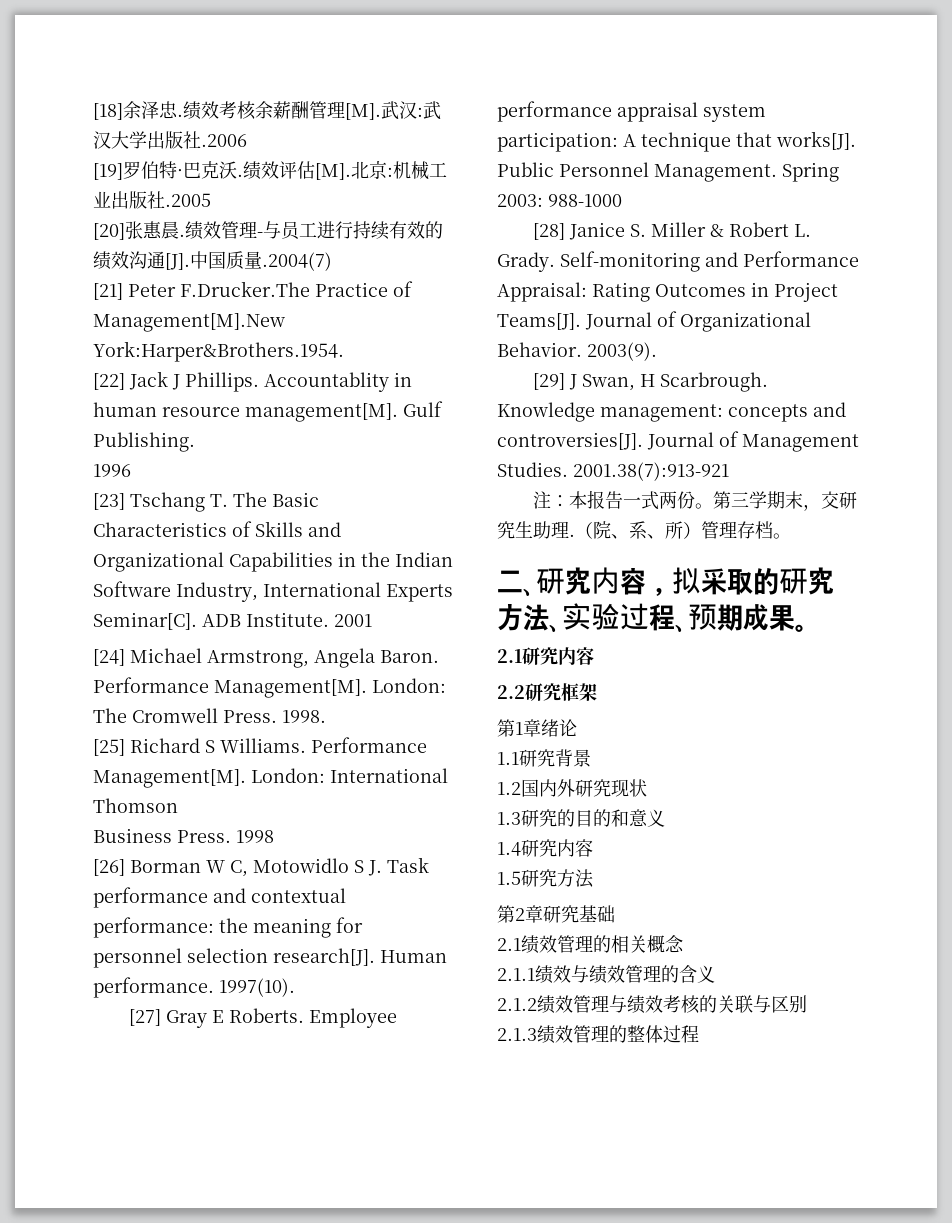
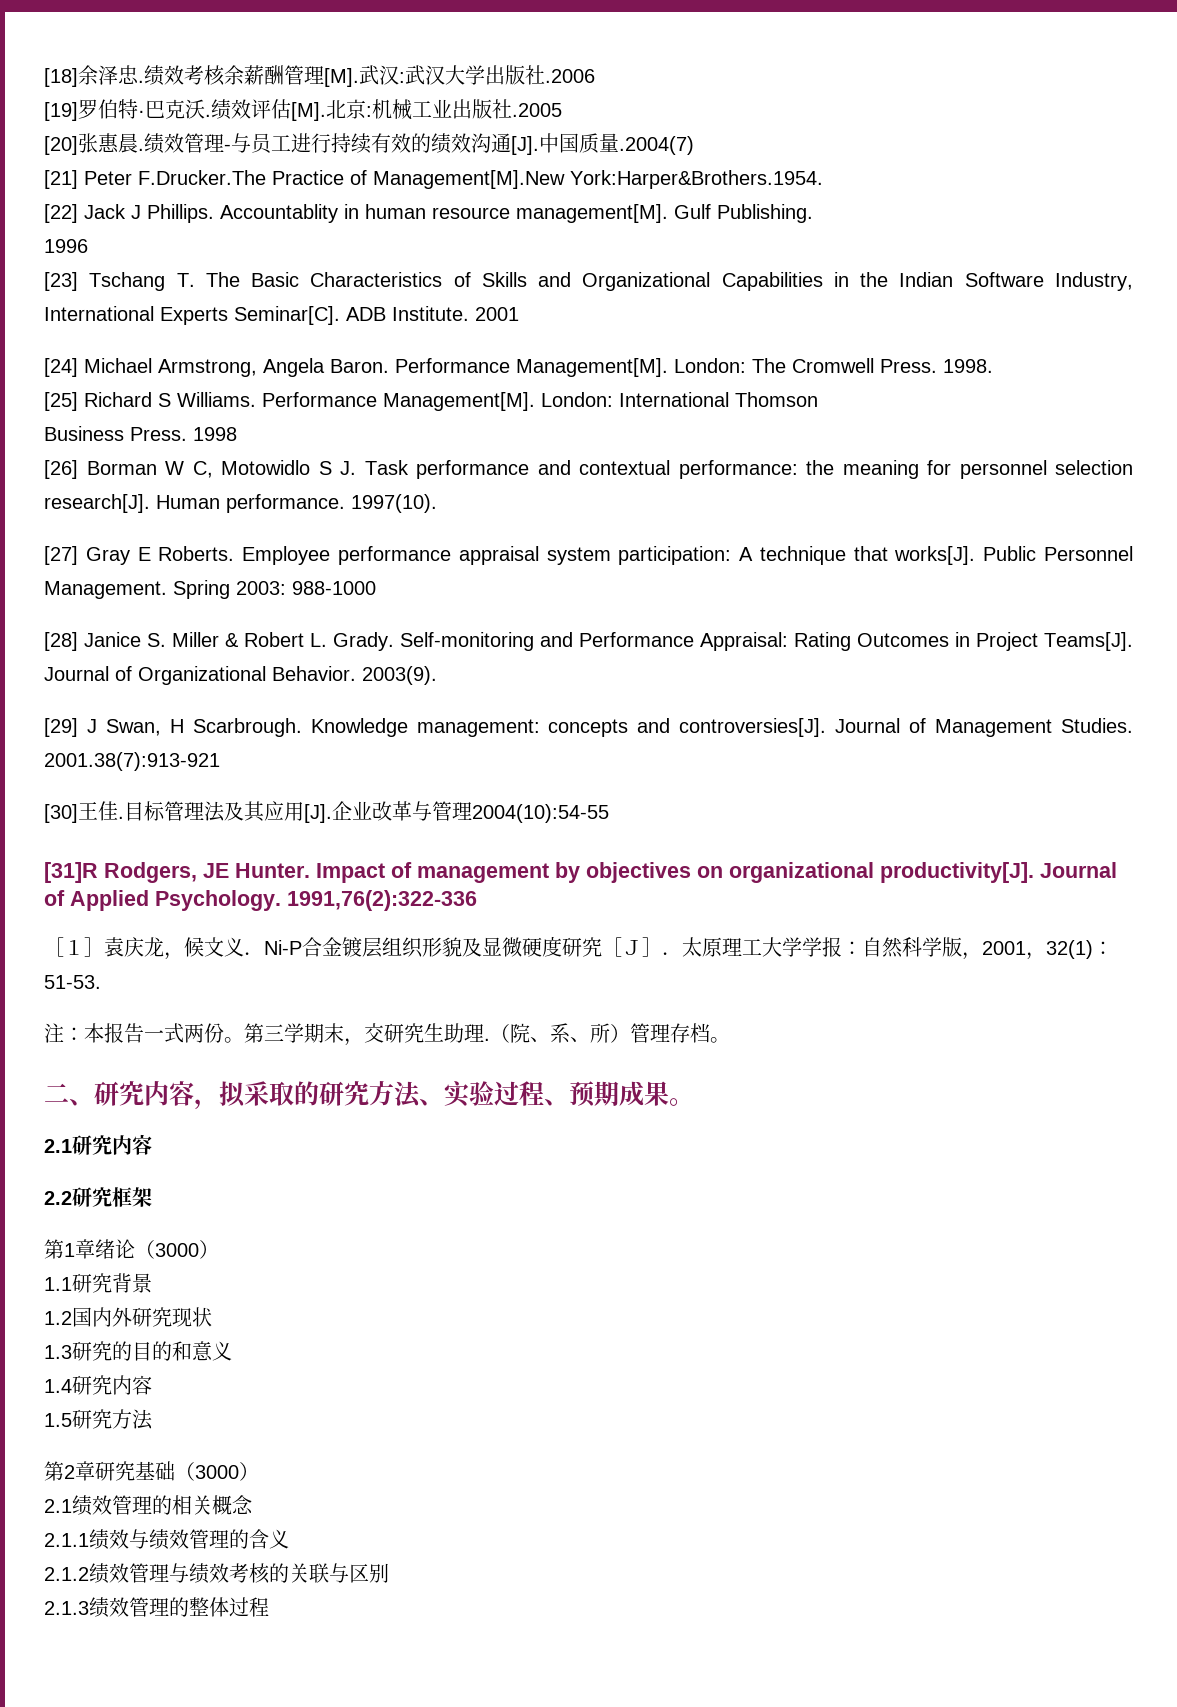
(729, 471) none -> [44,801,609,823] [44,862,1117,883] [44,890,477,911] [44,936,1113,960] [44,975,101,989] // [30]王佳.目标管理法及其应用[J].企业改革与管理2004(10):54-55 // [31]R Rodgers, JE Hunter. Impact of management by objectives on organizational productivity[J]. Journal of Applied Psychology. 1991,76(2):322-336 // ［１］袁庆龙，候文义．Ni-P合金镀层组织形貌及显微硬度研究［Ｊ］．太原理工大学学报：自然科学版，2001，32(1)：51-53.
(577, 728) none -> [135,1240,219,1259] （3000）
(615, 914) none -> [175,1462,259,1481] （3000）

